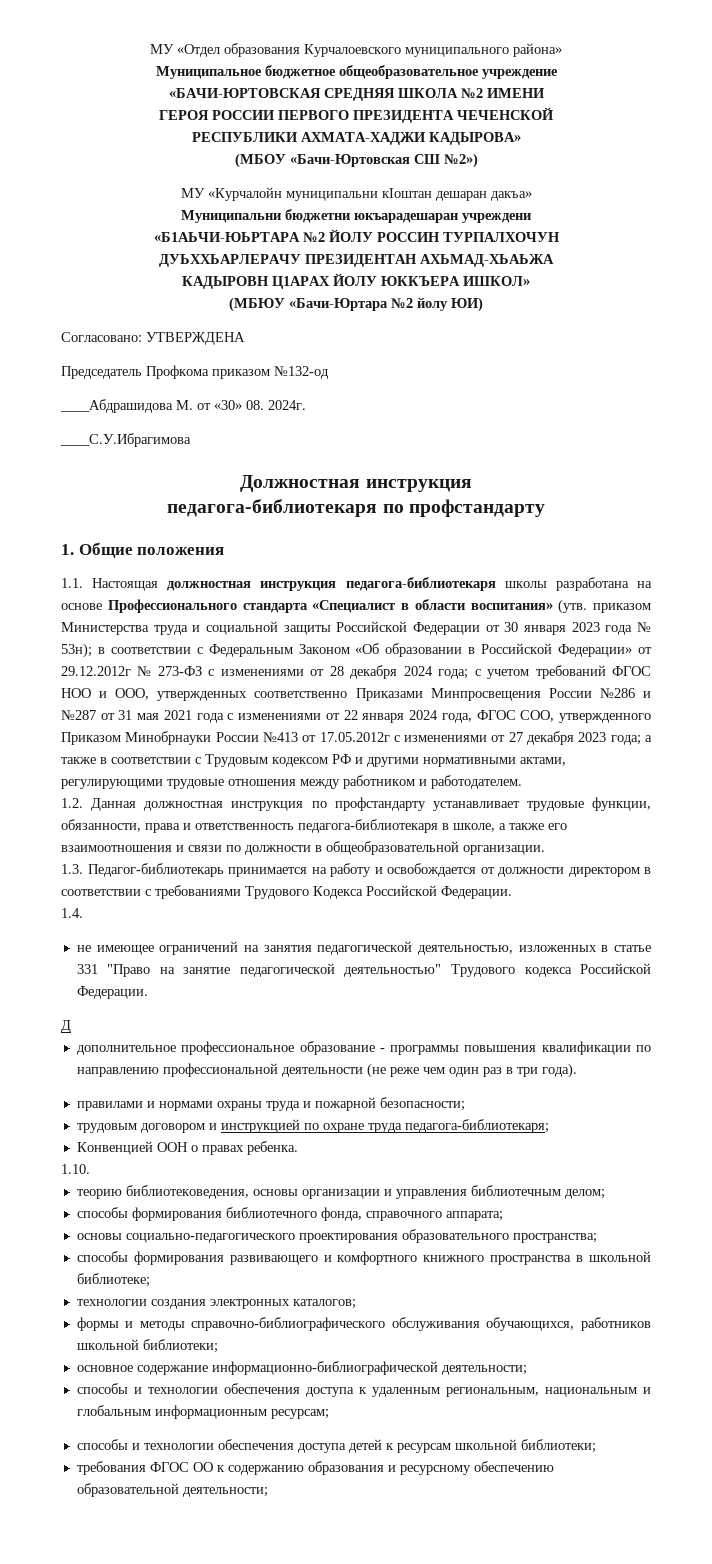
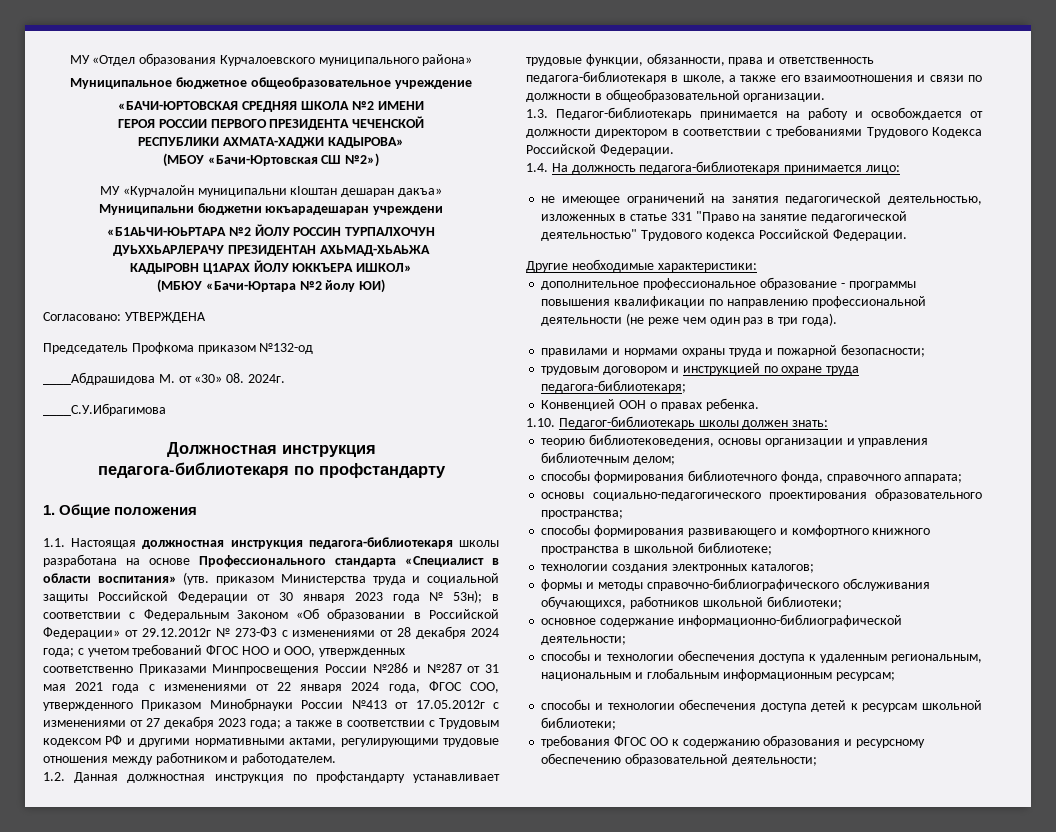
(83, 913) none -> [551,161,900,174] На должность педагога-библиотекаря принимается лицо:
[61,1020,71,1033] Д -> [526,259,757,272] Другие необходимые характеристики:
(90, 1169) none -> [558,416,829,429] Педагог-библиотекарь школы должен знать:

